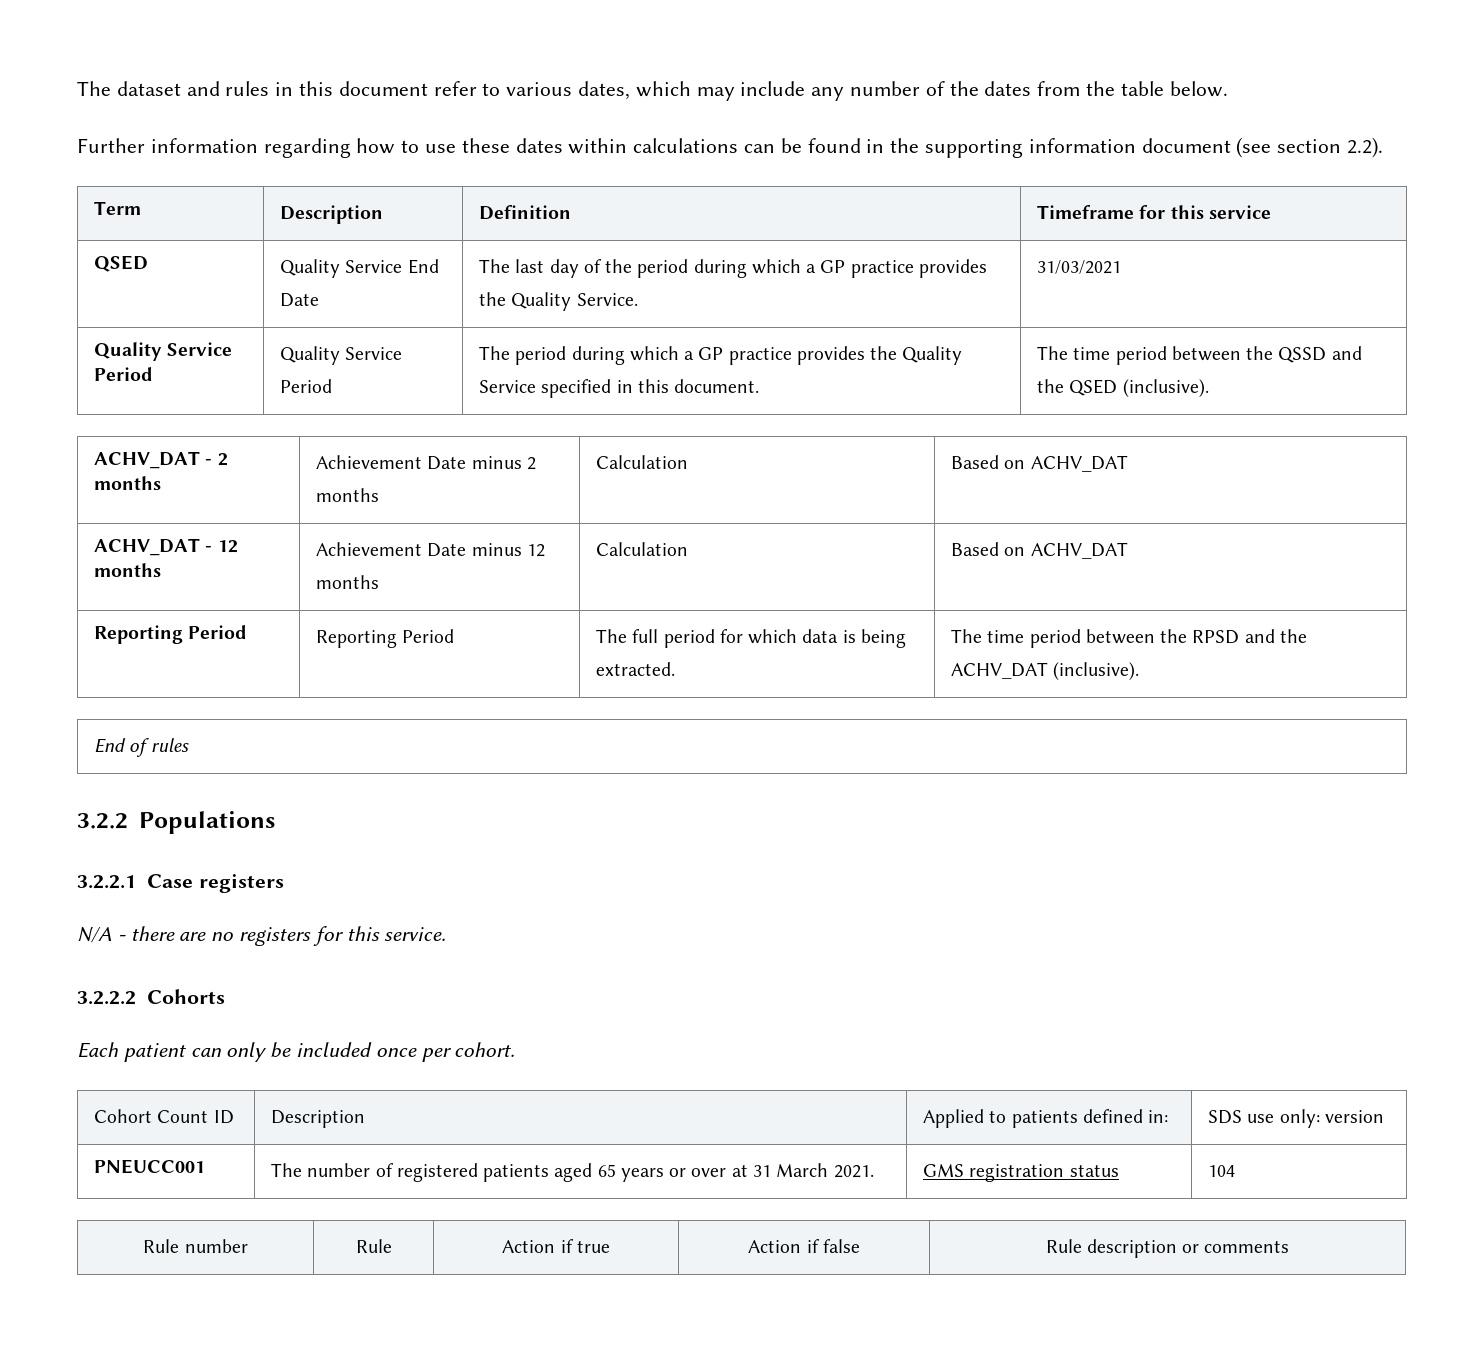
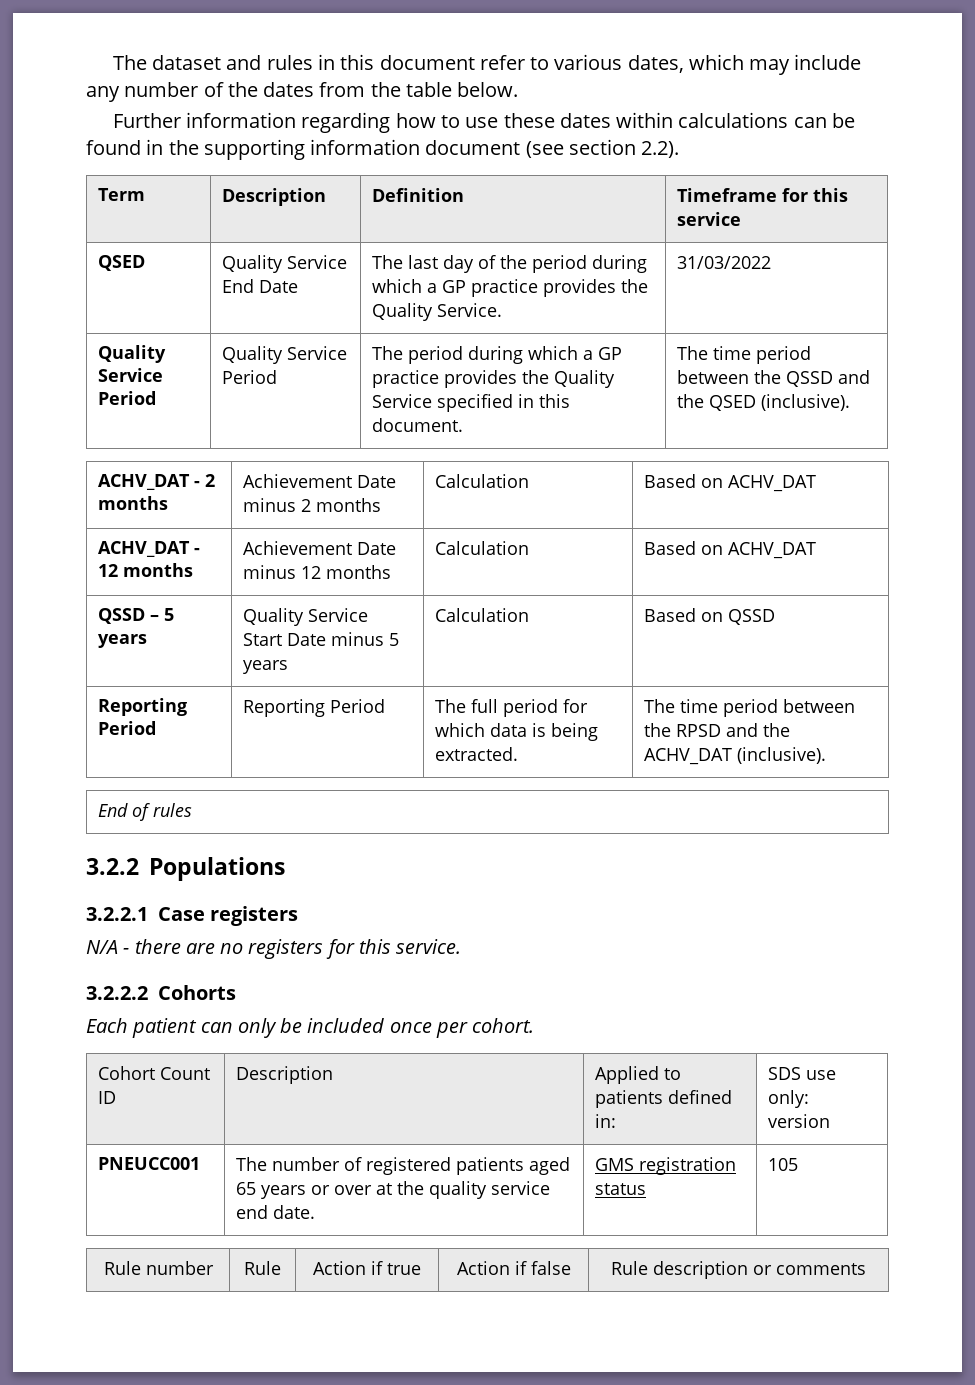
[1037,260,1122,274] 31/03/2021 -> [677,256,772,269] 31/03/2022
(1128, 550) none -> [98,608,175,624] [98,634,148,648] [243,608,369,626] [243,632,400,646] [243,660,289,674] [435,608,530,622] [644,608,776,625] // QSSD – 5 years | Quality Service Start Date minus 5 years | Calculation | Based on QSSD
[752,1163,874,1178] 31 March 2021. -> [397,1181,551,1199] [236,1205,316,1219] the quality service end date.
[1208,1165,1236,1177] 104 -> [768,1158,799,1171] 105

